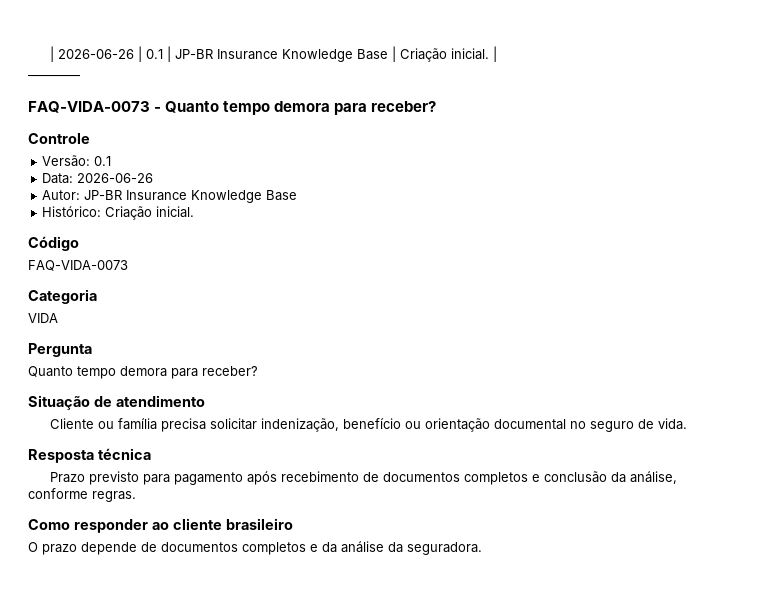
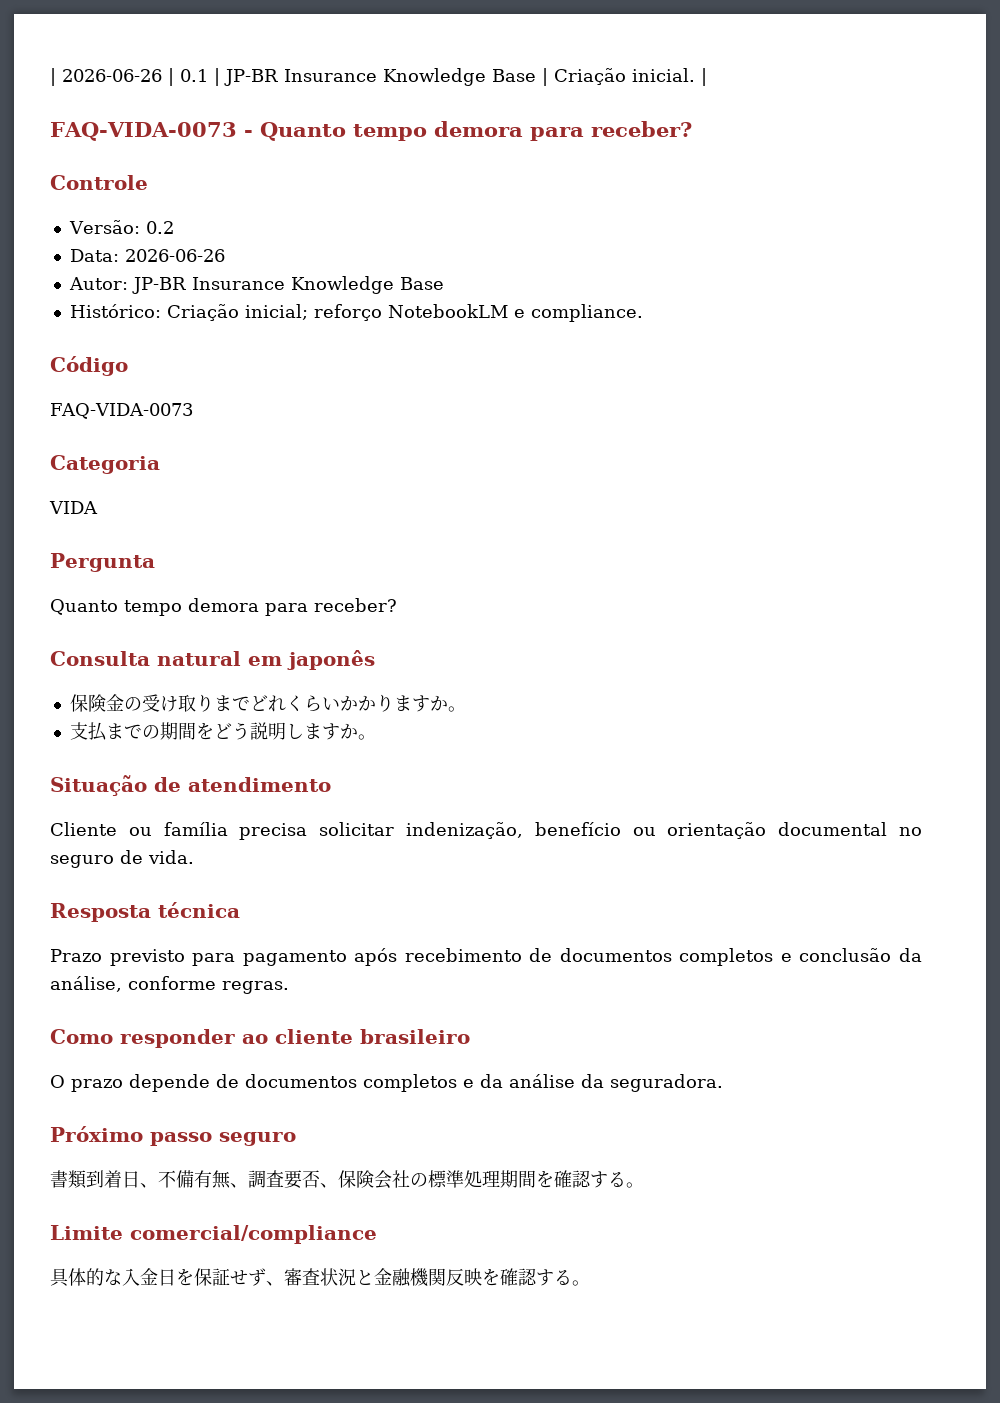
[28,75,80,80] // ———— -> (707, 77) none
[94,156,112,166] 0.1 -> [145,221,174,234] 0.2
[156,206,195,218] inicial. -> [244,304,643,322] inicial; reforço NotebookLM e compliance.
(258, 371) none -> [50,650,375,670] [69,694,466,712] [69,722,376,741] // Consulta natural em japonês // 保険金の受け取りまでどれくらいかかりますか。 // 支払までの期間をどう説明しますか。
(482, 548) none -> [50,1126,296,1146] [50,1170,644,1189] [50,1225,377,1244] [50,1268,590,1287] // Próximo passo seguro // 書類到着日、不備有無、調査要否、保険会社の標準処理期間を確認する。 // Limite comercial/compliance // 具体的な入金日を保証せず、審査状況と金融機関反映を確認する。

